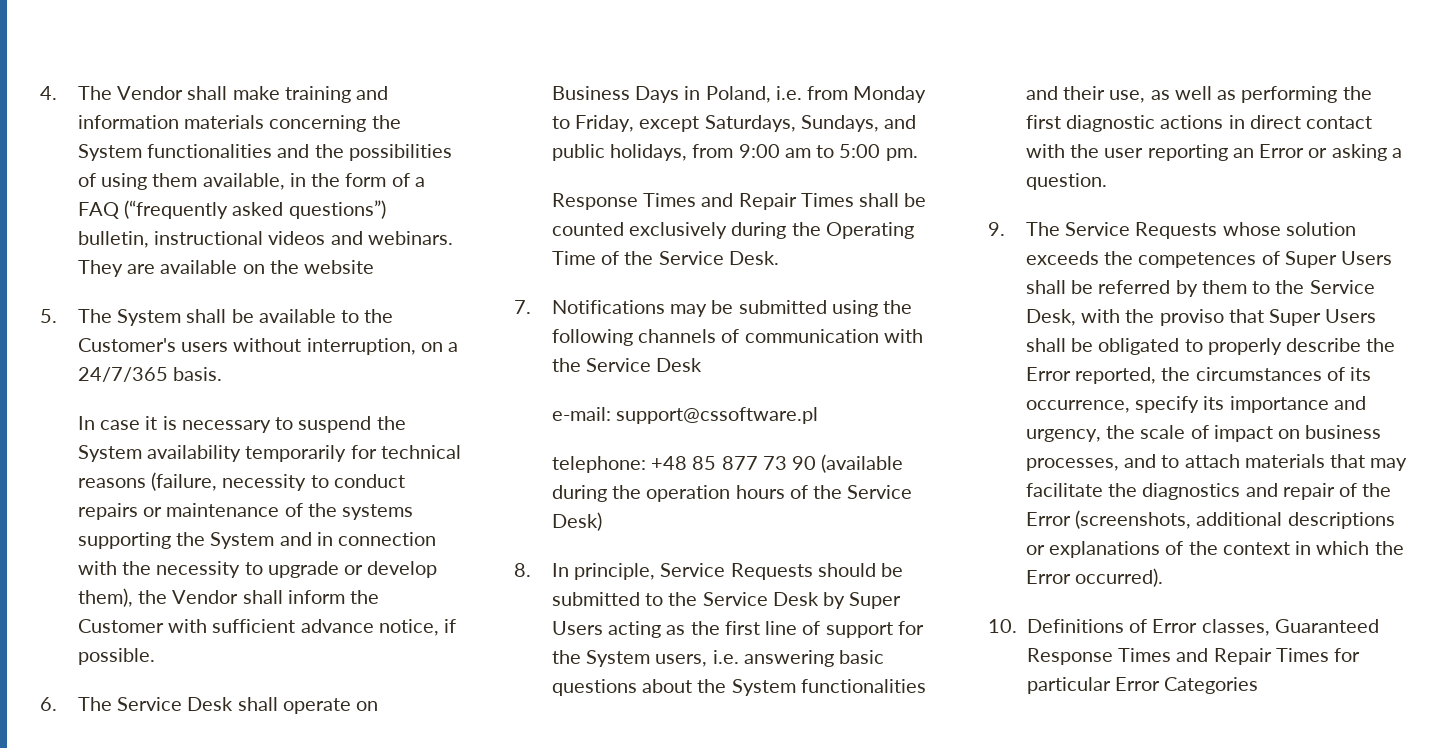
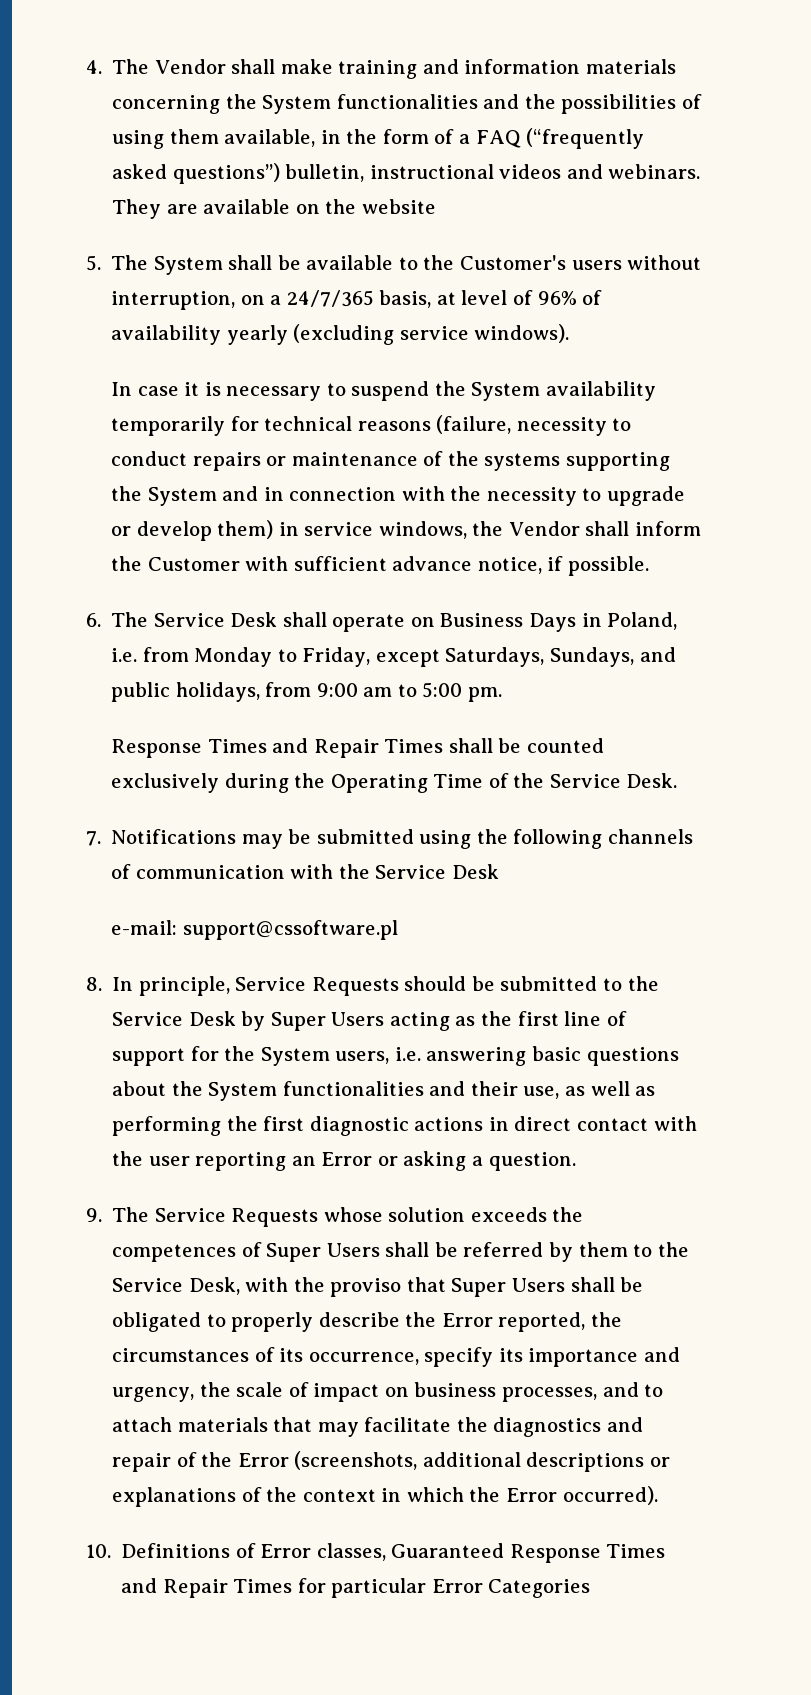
[173,367,223,381] basis. -> [379,290,603,308] [111,324,570,345] basis, at level of 96% of availability yearly (excluding service windows).
[77,588,133,607] them), -> [217,520,467,539] them) in service windows,
[551,454,904,473] [551,485,913,502] [551,512,602,531] // telephone: +48 85 877 73 90 (available during the operation hours of the Service Desk) -> (398, 930) none

